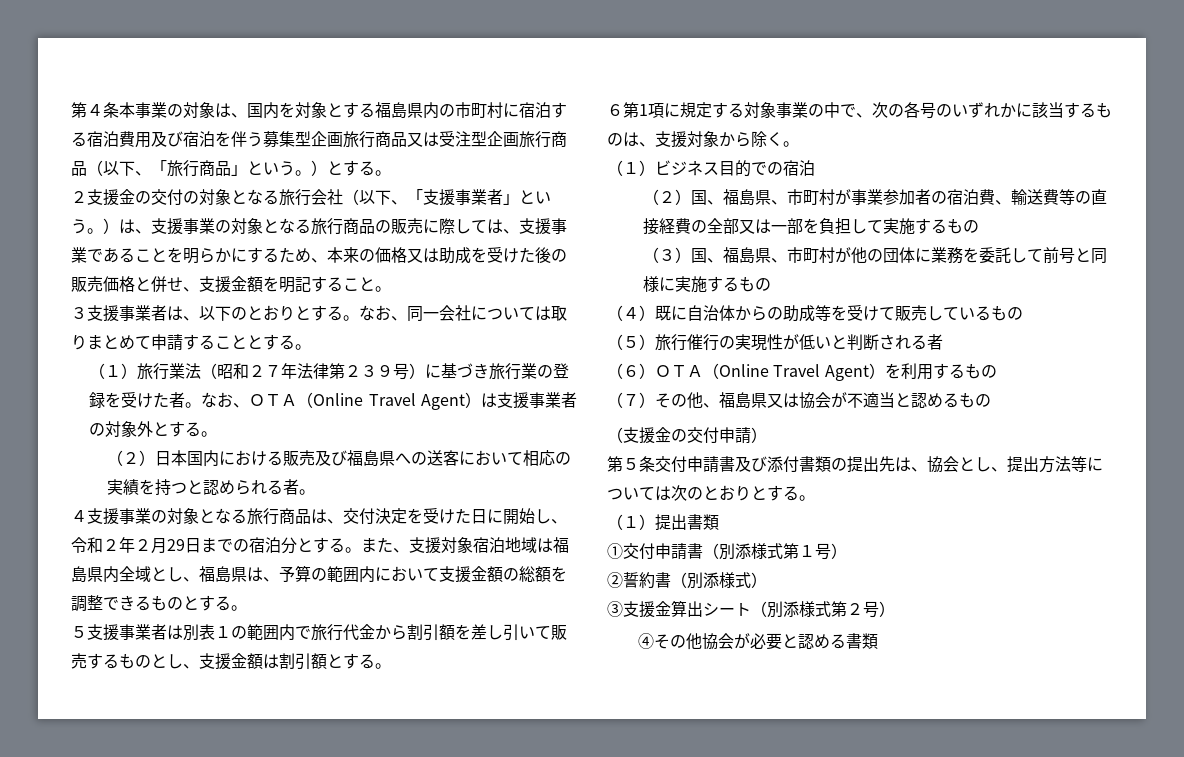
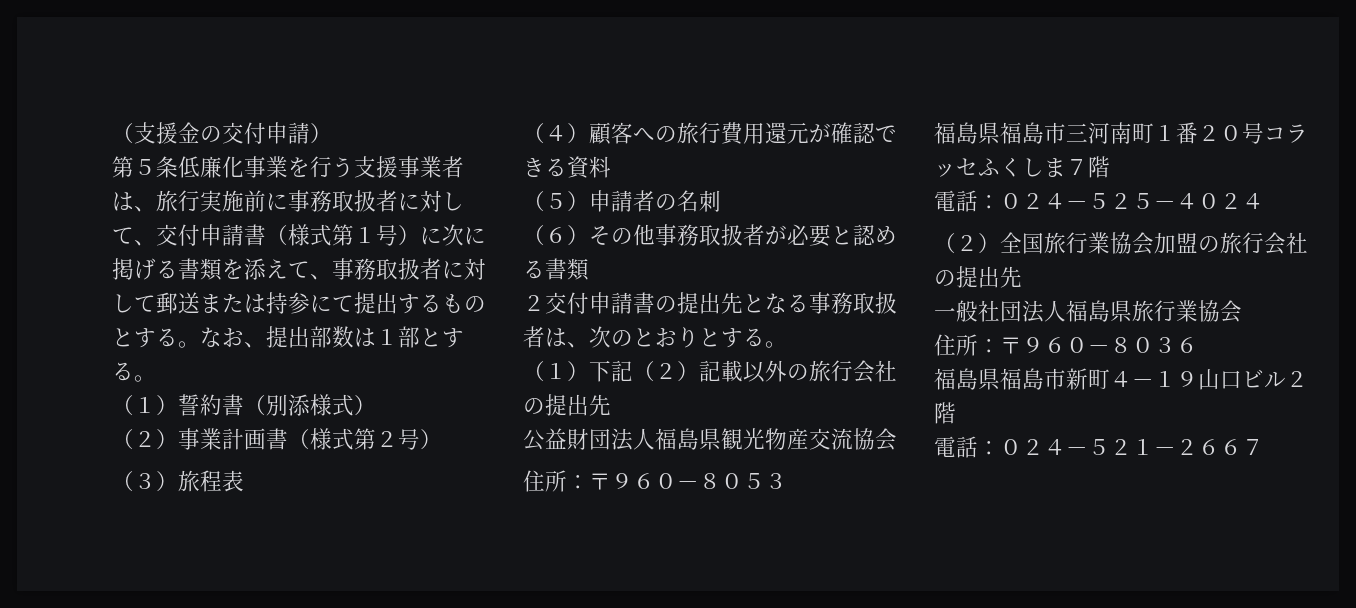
[71,102,567,119] [71,131,567,148] [71,160,391,177] [71,189,551,206] [71,218,567,235] [71,247,567,264] [71,276,391,293] [71,305,567,322] [71,334,311,351] [89,363,570,380] [89,392,577,410] [89,421,218,437] [107,450,572,467] [107,479,316,496] [71,508,567,525] [71,537,569,554] [71,565,567,583] [71,595,247,612] [71,624,567,641] [71,653,391,670] [607,102,1112,119] [607,131,799,148] [607,160,815,177] [643,189,1108,206] [643,218,980,235] [643,247,1108,264] [643,276,772,293] [607,305,1023,322] [607,334,943,351] [607,363,997,381] [607,392,991,409] 第４条本事業の対象は、国内を対象とする福島県内の市町村に宿泊する宿泊費用及び宿泊を伴う募集型企画旅行商品又は受注型企画旅行商品（以下、「旅行商品」という。）とする。 // ２支援金の交付の対象となる旅行会社（以下、「支援事業者」という。）は、支援事業の対象となる旅行商品の販売に際しては、支援事業であることを明らかにするため、本来の価格又は助成を受けた後の販売価格と併せ、支援金額を明記すること。 // ３支援事業者は、以下のとおりとする。なお、同一会社については取りまとめて申請することとする。 // （１）旅行業法（昭和２７年法律第２３９号）に基づき旅行業の登録を受けた者。なお、ＯＴＡ（Online Travel Agent）は支援事業者の対象外とする。 // （２）日本国内における販売及び福島県への送客において相応の実績を持つと認められる者。 // ４支援事業の対象となる旅行商品は、交付決定を受けた日に開始し、令和２年２月29日までの宿泊分とする。また、支援対象宿泊地域は福島県内全域とし、福島県は、予算の範囲内において支援金額の総額を調整できるものとする。 // ５支援事業者は別表１の範囲内で旅行代金から割引額を差し引いて販売するものとし、支援金額は割引額とする。 // ６第1項に規定する対象事業の中で、次の各号のいずれかに該当するものは、支援対象から除く。 // （１）ビジネス目的での宿泊 // （２）国、福島県、市町村が事業参加者の宿泊費、輸送費等の直接経費の全部又は一部を負担して実施するもの // （３）国、福島県、市町村が他の団体に業務を委託して前号と同様に実施するもの // （４）既に自治体からの助成等を受けて販売しているもの // （５）旅行催行の実現性が低いと判断される者 // （６）ＯＴＡ（Online Travel Agent）を利用するもの // （７）その他、福島県又は協会が不適当と認めるもの // -> (112, 133) none
[655,456,1103,473] [607,486,671,501] 交付申請書及び添付書類の提出先は、協会とし、提出方法等については -> [178,156,464,178] [112,190,464,212] [112,224,486,246] [112,258,486,281] [112,292,486,314] [112,326,464,348] [112,362,156,382] [112,394,376,416] [112,428,442,450] [112,470,244,492] [523,122,897,145] [523,156,611,179] [523,190,721,212] [523,224,897,247] [523,258,589,281] [523,292,897,314] [523,326,589,348] 低廉化事業を行う支援事業者は、旅行実施前に事務取扱者に対して、交付申請書（様式第１号）に次に掲げる書類を添えて、事務取扱者に対して郵送または持参にて提出するものとする。なお、提出部数は１部とする。 // （１）誓約書（別添様式） // （２）事業計画書（様式第２号） // （３）旅程表 // （４）顧客への旅行費用還元が確認できる資料 // （５）申請者の名刺 // （６）その他事務取扱者が必要と認める書類 // ２交付申請書の提出先となる事務取扱者は、
[655,514,719,531] [607,543,847,560] [607,572,767,589] [607,600,895,618] [637,633,878,650] 提出書類 // ①交付申請書（別添様式第１号） // ②誓約書（別添様式） // ③支援金算出シート（別添様式第２号） // ④その他協会が必要と認める書類 -> [589,360,897,383] [523,394,611,416] [523,428,897,451] [523,470,787,492] [934,122,1308,144] [934,156,1110,178] [934,190,1264,212] [934,232,1308,255] [934,266,1022,288] [934,300,1242,323] [934,334,1198,356] [934,368,1308,390] [934,402,956,424] [934,436,1264,458] 下記（２）記載以外の旅行会社の提出先 // 公益財団法人福島県観光物産交流協会 // 住所：〒９６０－８０５３ // 福島県福島市三河南町１番２０号コラッセふくしま７階 // 電話：０２４－５２５－４０２４ // （２）全国旅行業協会加盟の旅行会社の提出先 // 一般社団法人福島県旅行業協会 // 住所：〒９６０－８０３６ // 福島県福島市新町４－１９山口ビル２階 // 電話：０２４－５２１－２６６７

